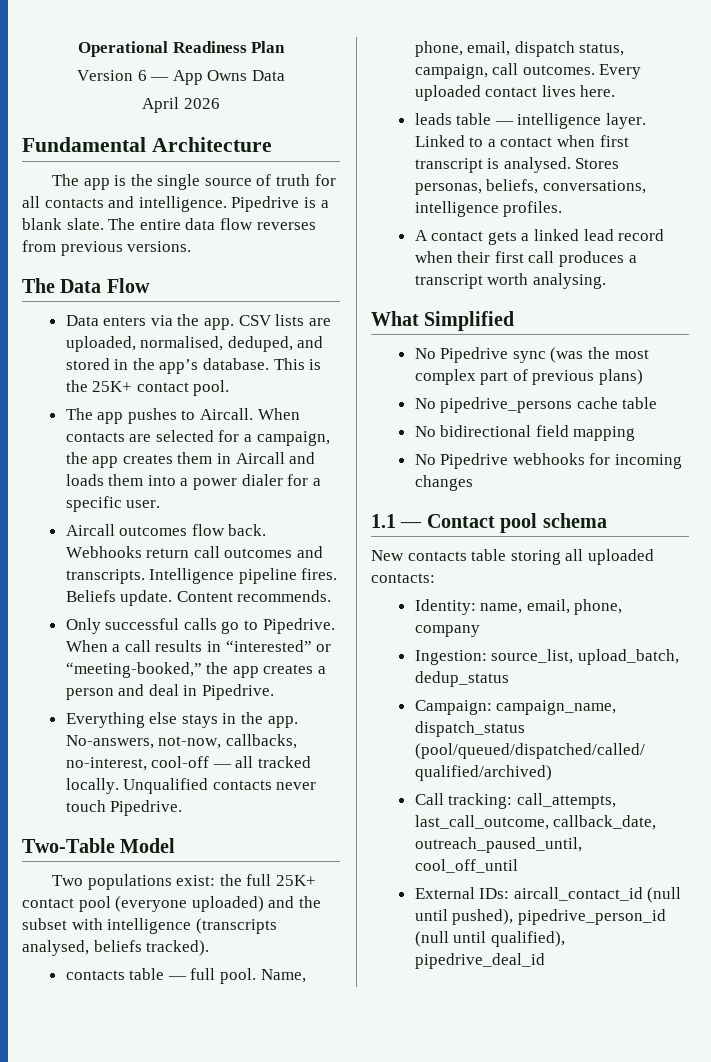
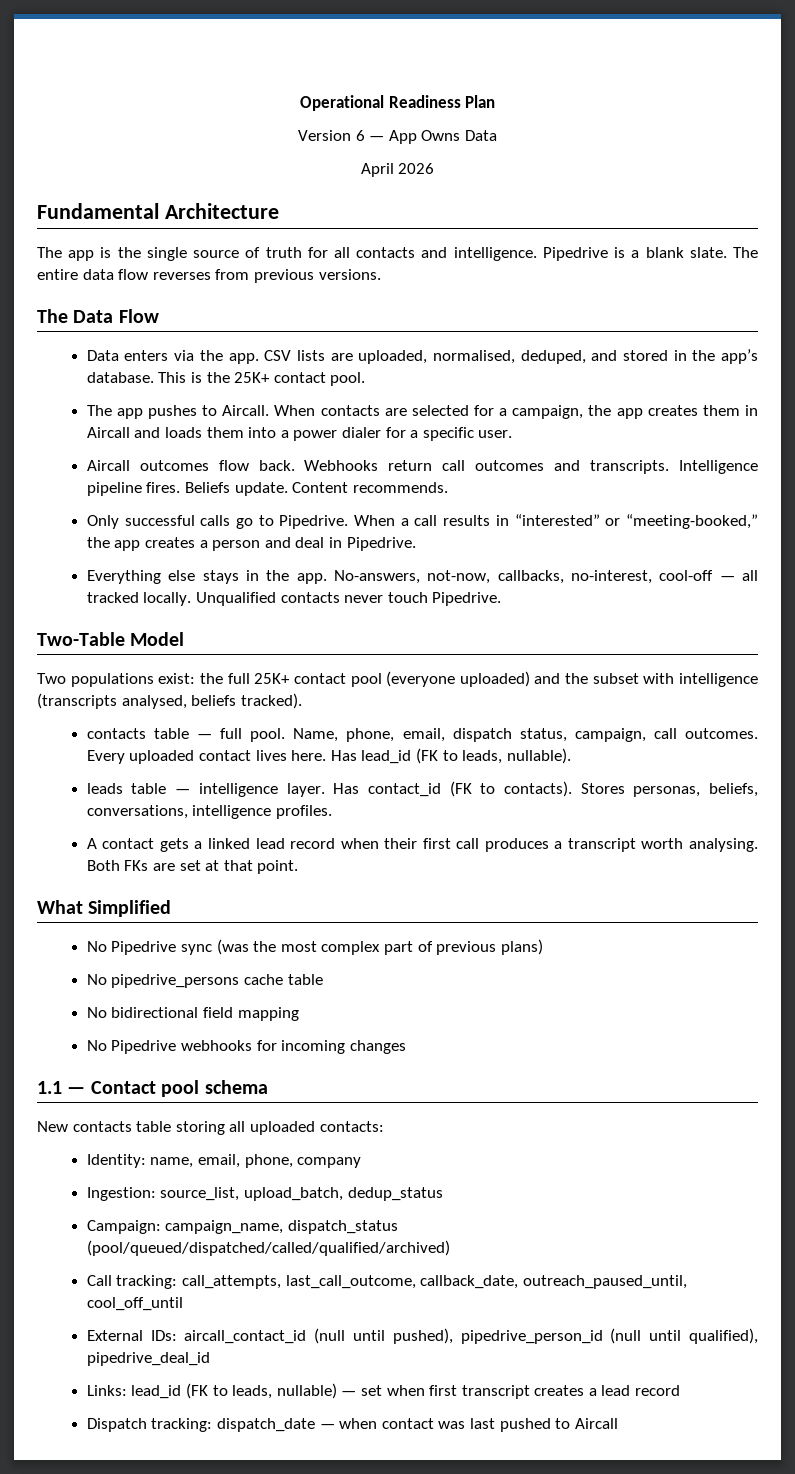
(616, 91) none -> [330,748,571,764] Has lead_id (FK to leads, nullable).
[414,135,629,147] [414,157,571,173] Linked to a contact when first transcript is analysed. -> [333,781,572,797] Has contact_id (FK to contacts).
(606, 281) none -> [86,860,299,874] Both FKs are set at that point.
(545, 961) none -> [86,1383,681,1399] [86,1418,618,1432] // Links: lead_id (FK to leads, nullable) — set when first transcript creates a lead record // Dispatch tracking: dispatch_date — when contact was last pushed to Aircall

